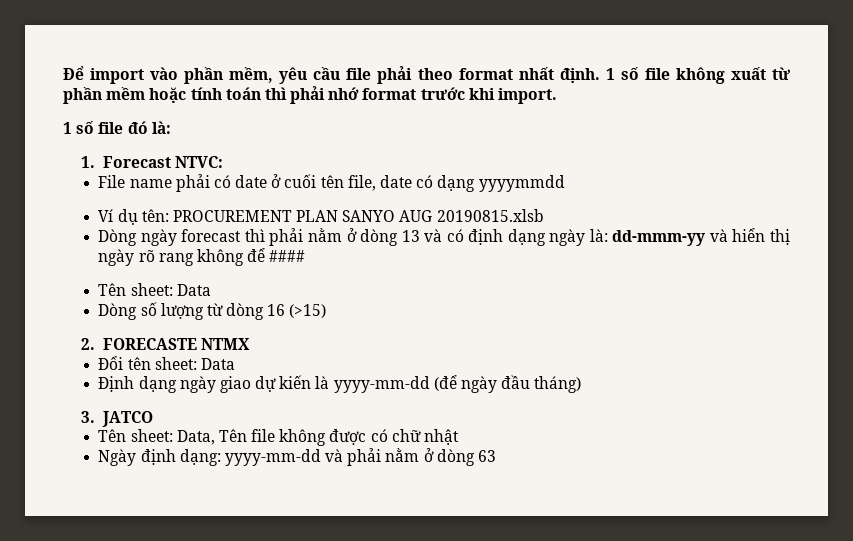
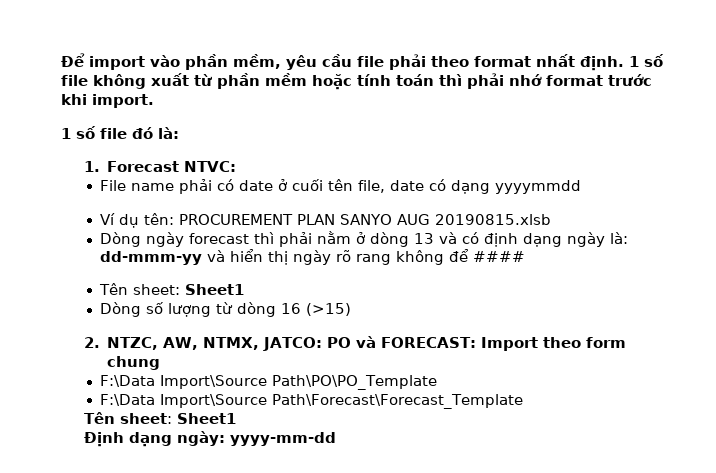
[176,284,211,296] Data -> [185,284,245,295] Sheet1
[103,338,251,350] [98,356,235,370] [98,375,582,393] [81,411,154,427] [98,429,459,446] [98,448,496,466] FORECASTE NTMX // Đổi tên sheet: Data // Định dạng ngày giao dự kiến là yyyy-mm-dd (để ngày đầu tháng) // 3. JATCO // Tên sheet: Data, Tên file không được có chữ nhật // Ngày định dạng: yyyy-mm-dd và phải nằm ở dòng 63 -> [107,336,627,351] [107,356,161,370] [100,375,438,390] [100,394,524,409] [83,412,236,424] [83,431,336,447] NTZC, AW, NTMX, JATCO: PO và FORECAST: Import theo form chung // F:\Data Import\Source Path\PO\PO_Template // F:\Data Import\Source Path\Forecast\Forecast_Template // Tên sheet: Sheet1 // Định dạng ngày: yyyy-mm-dd

